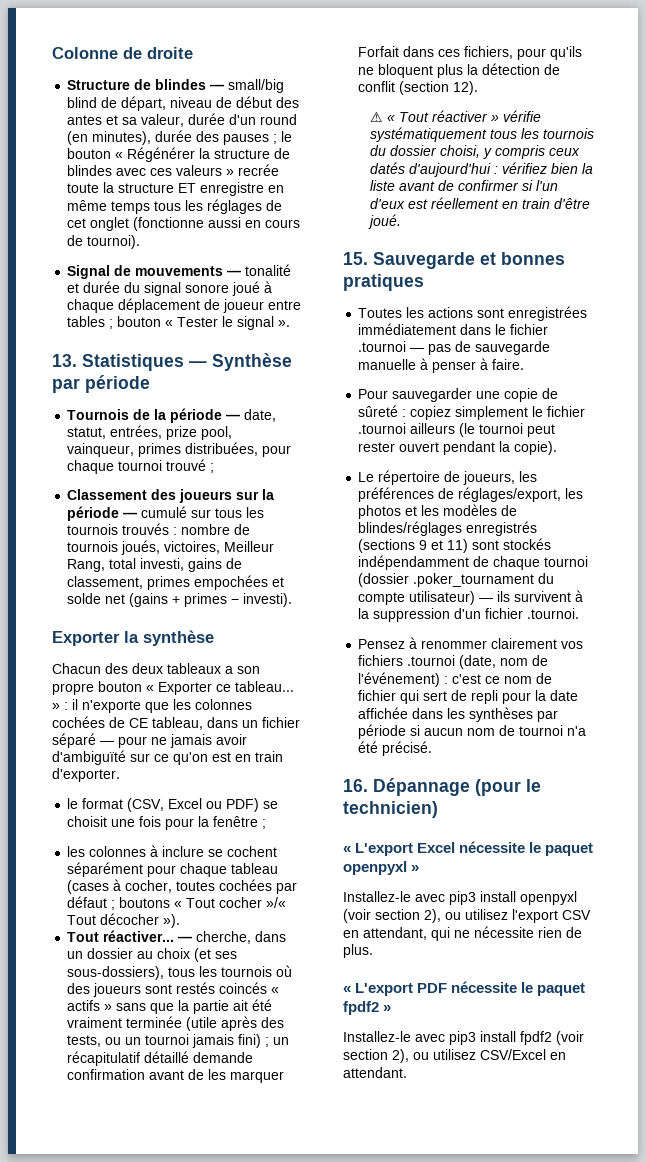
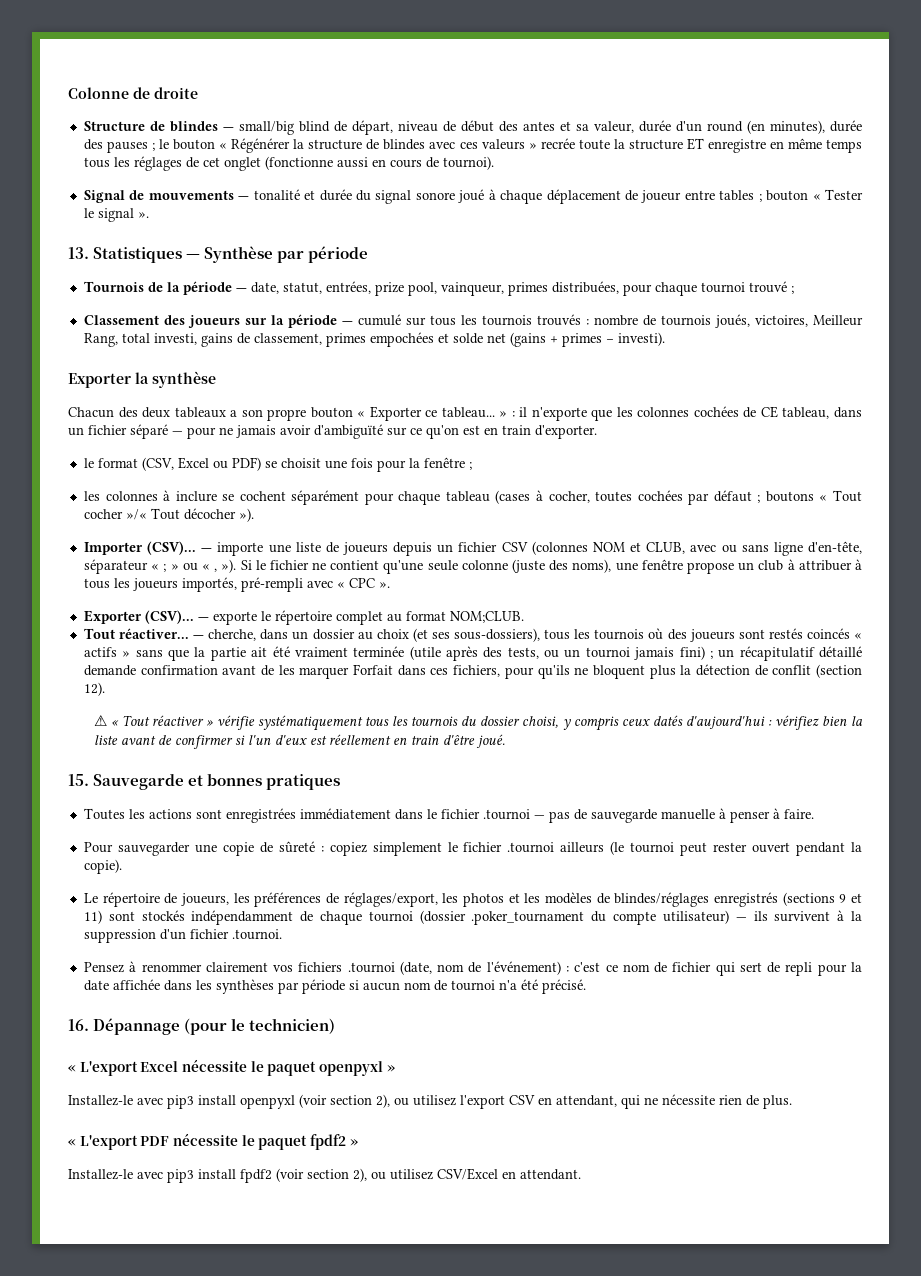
(181, 921) none -> [83,541,863,556] [83,559,863,574] [83,577,390,592] [83,610,524,625] // Importer (CSV)... — importe une liste de joueurs depuis un fichier CSV (colonnes NOM et CLUB, avec ou sans ligne d'en-tête, séparateur « ; » ou « , »). Si le fichier ne contient qu'une seule colonne (juste des noms), une fenêtre propose un club à attribuer à tous les joueurs importés, pré-rempli avec « CPC ». // Exporter (CSV)... — exporte le répertoire complet au format NOM;CLUB.

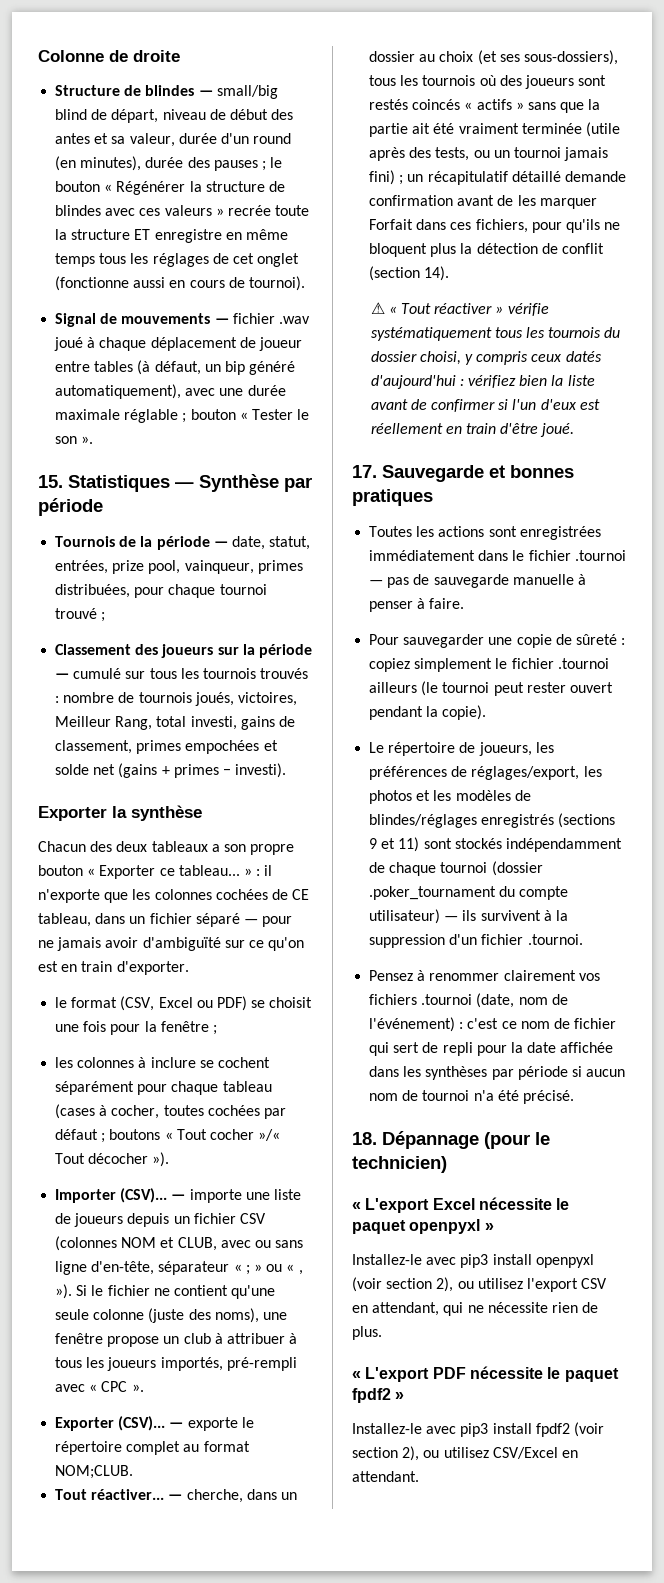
[253,189,455,204] tonalité et durée du signal sonore -> [232,313,310,324] fichier .wav
(755, 195) none -> [137,360,296,375] [55,384,286,399] [55,409,179,423] (à défaut, un bip généré automatiquement), avec une durée maximale réglable
[97,208,149,222] [68,247,89,259] signal ». // 13. -> [55,436,94,444] [38,475,63,488] son ». // 15.
[83,682,105,696] 12). -> [424,266,450,281] 14).
[68,774,89,786] 15. -> [352,465,377,478] 17.
[68,1019,89,1031] 16. -> [352,1132,377,1145] 18.

